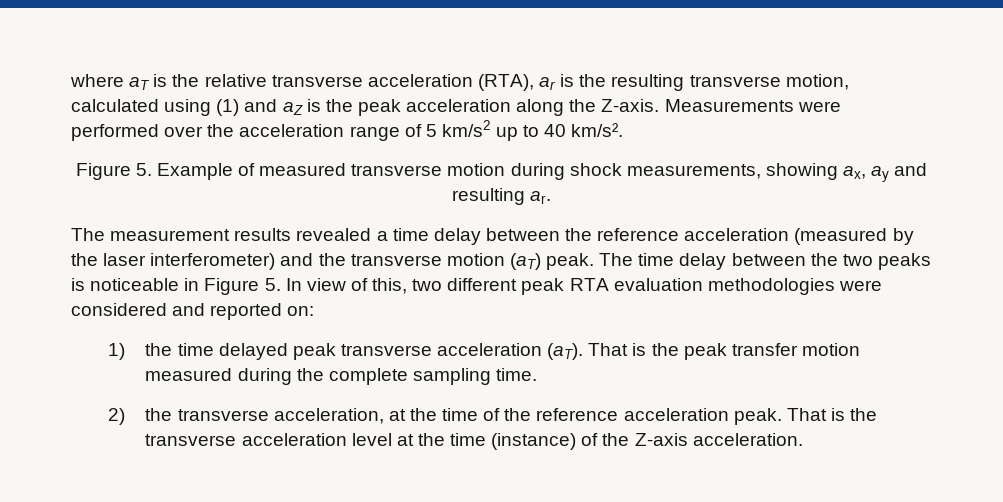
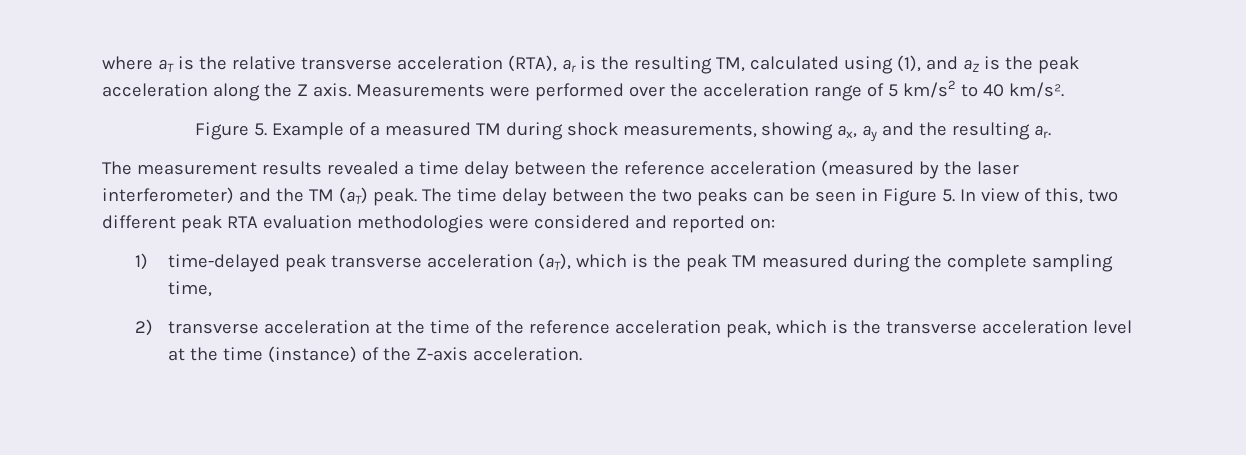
[689,74,849,90] transverse motion, -> [715,57,745,72] TM,
[216,99,240,116] (1) -> [896,55,921,72] (1),
[601,99,660,112] Z-axis. -> [296,83,351,97] Z axis.
[496,127,519,141] up -> (956, 89) none
[259,163,506,176] measured transverse motion -> [369,122,501,136] a measured TM
(928, 169) none -> [919,122,948,136] the
[350,253,505,266] transverse motion -> [308,189,334,201] TM
[71,278,180,291] is noticeable -> [752,188,856,202] can be seen
[145,343,288,360] the time delayed -> [167,254,280,272] time-delayed
[547,343,860,360] (aT). That is the peak transfer motion -> [537,253,757,272] (aT), which is the peak TM
[496,368,538,381] time. -> [167,281,212,297] time,
[145,408,384,424] the transverse acceleration, -> [167,320,370,334] transverse acceleration
[733,408,827,425] peak. That -> [725,320,827,338] peak, which

